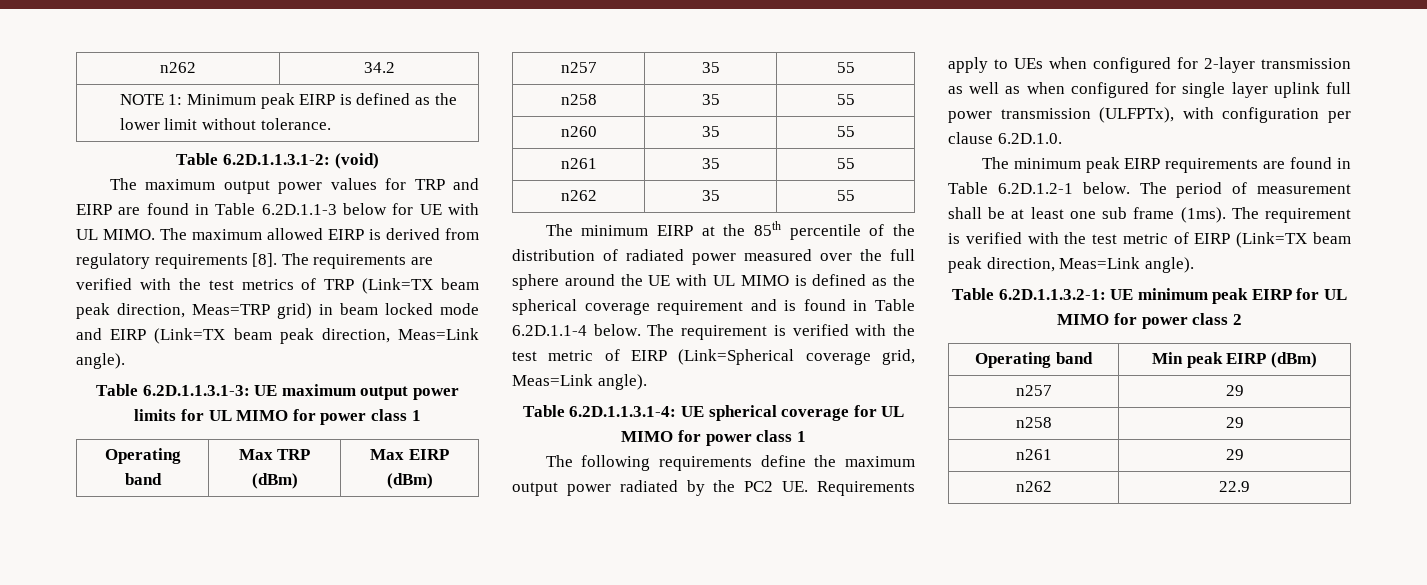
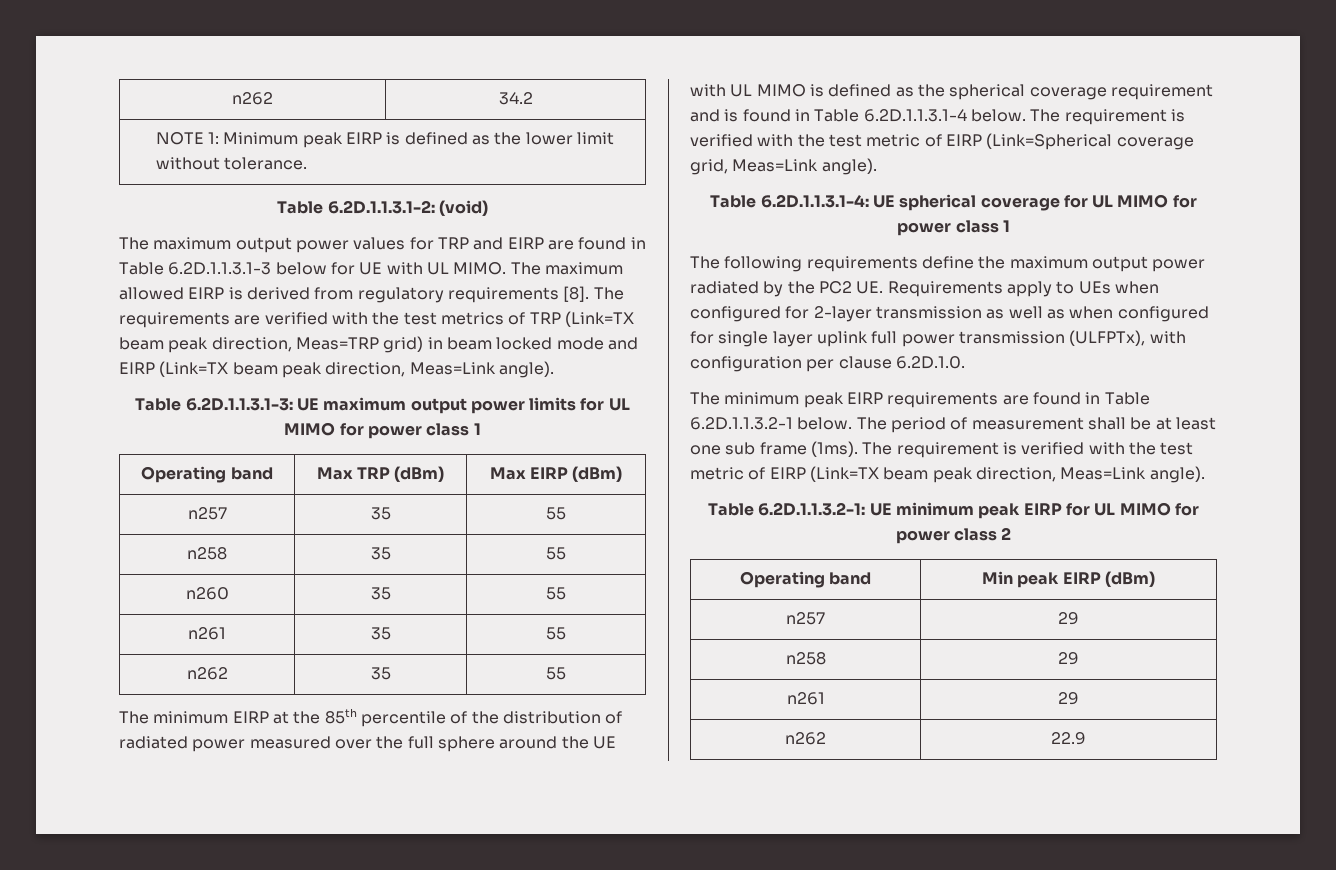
[261,204,337,215] 6.2D.1.1-3 -> [168,262,272,275] 6.2D.1.1.3.1-3
[512,325,587,336] 6.2D.1.1-4 -> [863,109,967,122] 6.2D.1.1.3.1-4
[997,183,1073,194] 6.2D.1.2-1 -> [690,417,793,430] 6.2D.1.1.3.2-1

